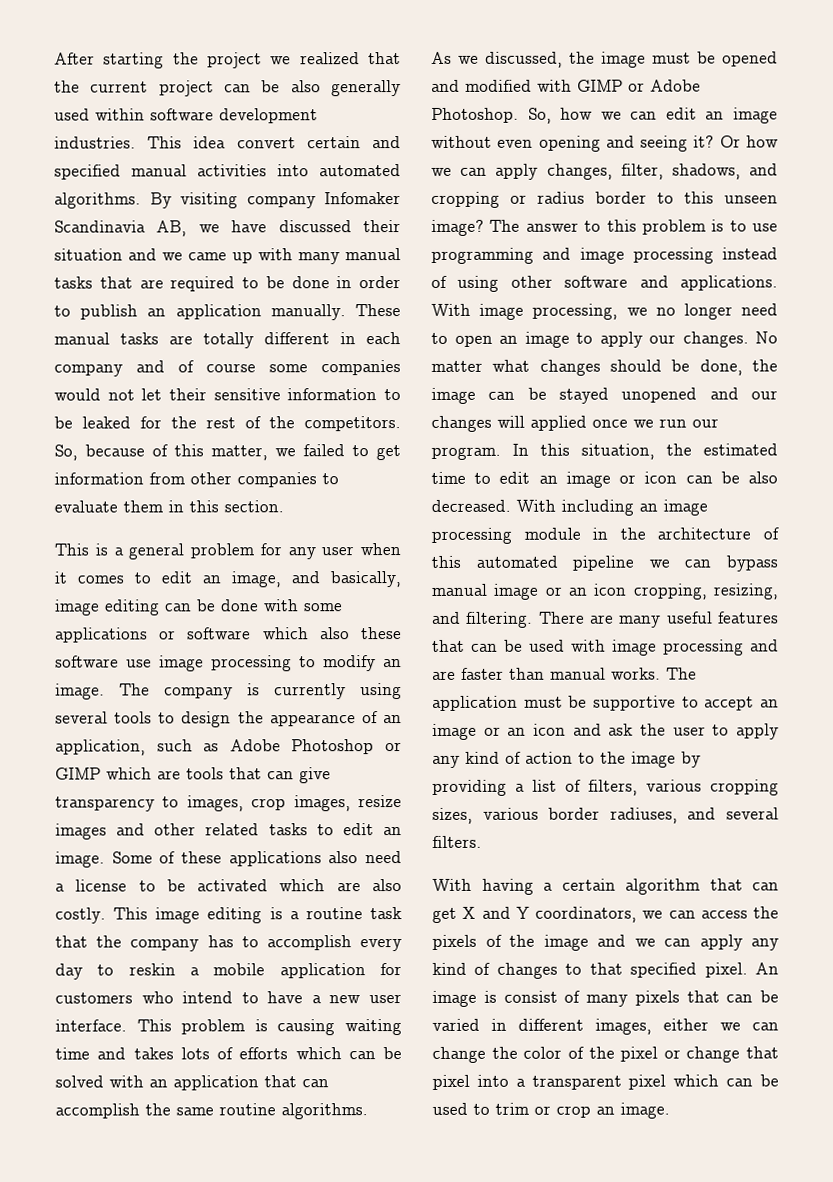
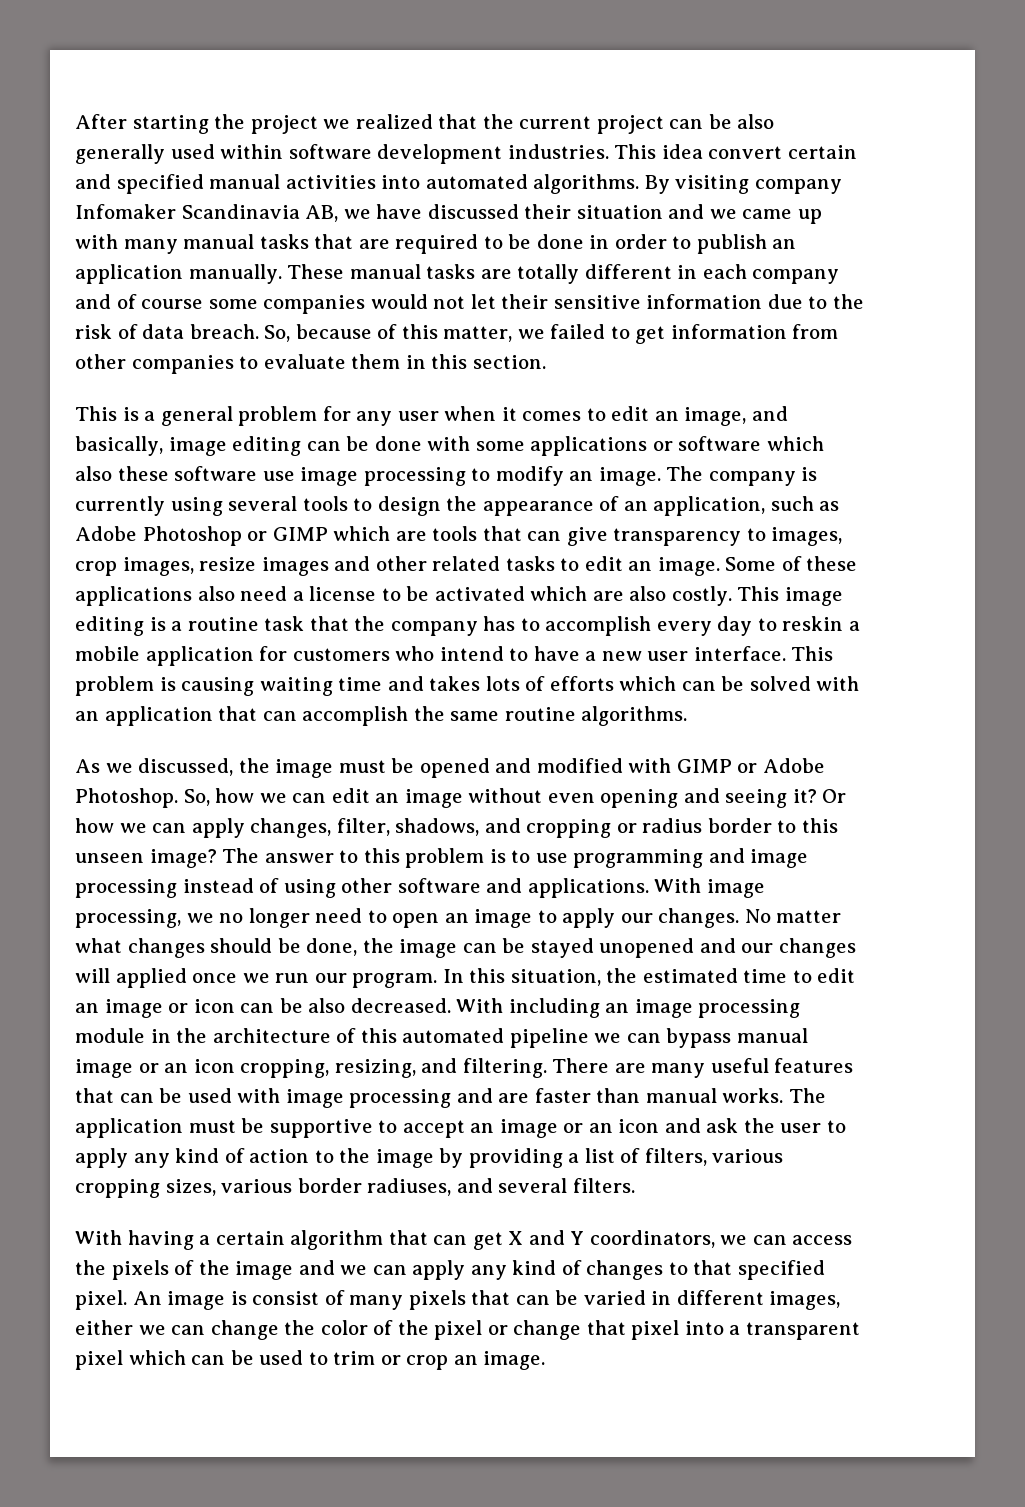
[384,389,401,401] [54,416,401,432] to be leaked for the rest of the competitors. -> [767,294,864,309] [75,324,259,339] due to the risk of data breach.

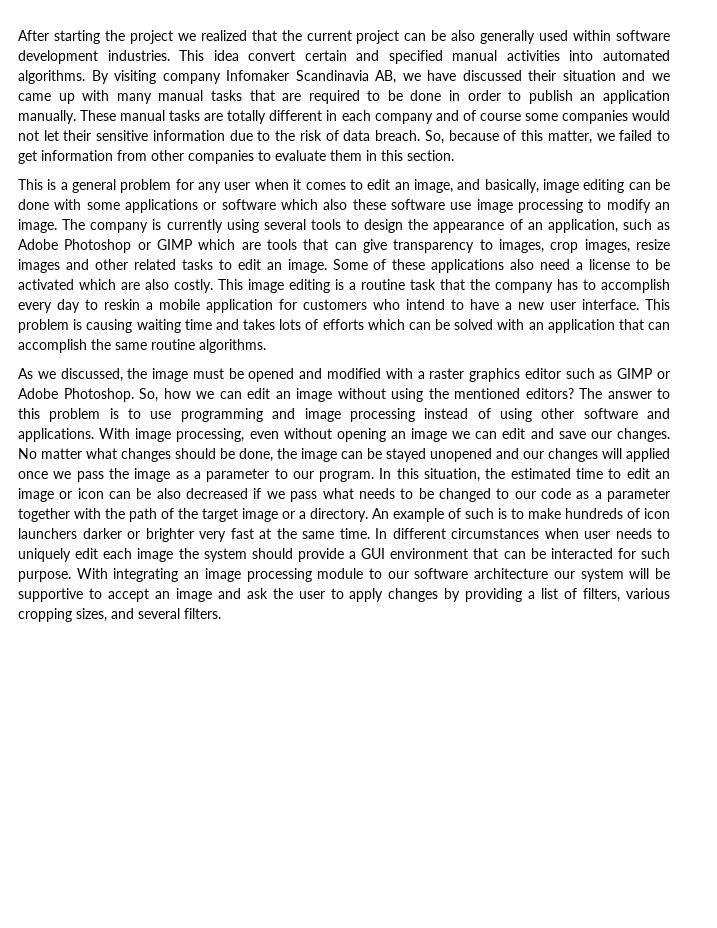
(672, 765) none -> [417,368,613,382] a raster graphics editor such as
[547,788,847,808] [75,818,838,838] [75,849,217,868] even opening and seeing it? Or how we can apply changes, filter, shadows, and cropping or radius border to this unseen image? -> [391,388,574,402] using the mentioned editors?
[186,908,616,928] we no longer need to open an image to apply -> [249,428,586,442] even without opening an image we can edit and save
[275,973,310,983] run -> [76,468,288,482] pass the image as a parameter to
[350,998,801,1018] [75,1028,808,1048] [75,1058,854,1078] [75,1088,826,1108] [75,1118,236,1138] decreased. With including an image processing module in the architecture of this automated pipeline we can bypass manual image or an icon cropping, resizing, and filtering. There are many useful features that can be used with image processing and are faster than manual works. The application must -> [186,488,671,502] [18,508,670,522] [18,528,670,542] [18,548,670,562] [18,568,650,582] decreased if we pass what needs to be changed to our code as a parameter together with the path of the target image or a directory. An example of such is to make hundreds of icon launchers darker or brighter very fast at the same time. In different circumstances when user needs to uniquely edit each image the system should provide a GUI environment that can be interacted for such purpose. With integrating an image processing module to our software architecture our system will
[563,1119,660,1133] or an icon -> (212, 595) none
[133,1148,434,1168] any kind of action to the image -> [388,588,439,602] changes
[221,1178,452,1196] various border radiuses, -> (107, 615) none
[75,1230,853,1250] [75,1260,826,1280] [75,1290,841,1310] [75,1320,861,1340] [75,1350,546,1370] // With having a certain algorithm that can get X and Y coordinators, we can access the pixels of the image and we can apply any kind of changes to that specified pixel. An image is consist of many pixels that can be varied in different images, either we can change the color of the pixel or change that pixel into a transparent pixel which can be used to trim or crop an image. -> (221, 613) none

